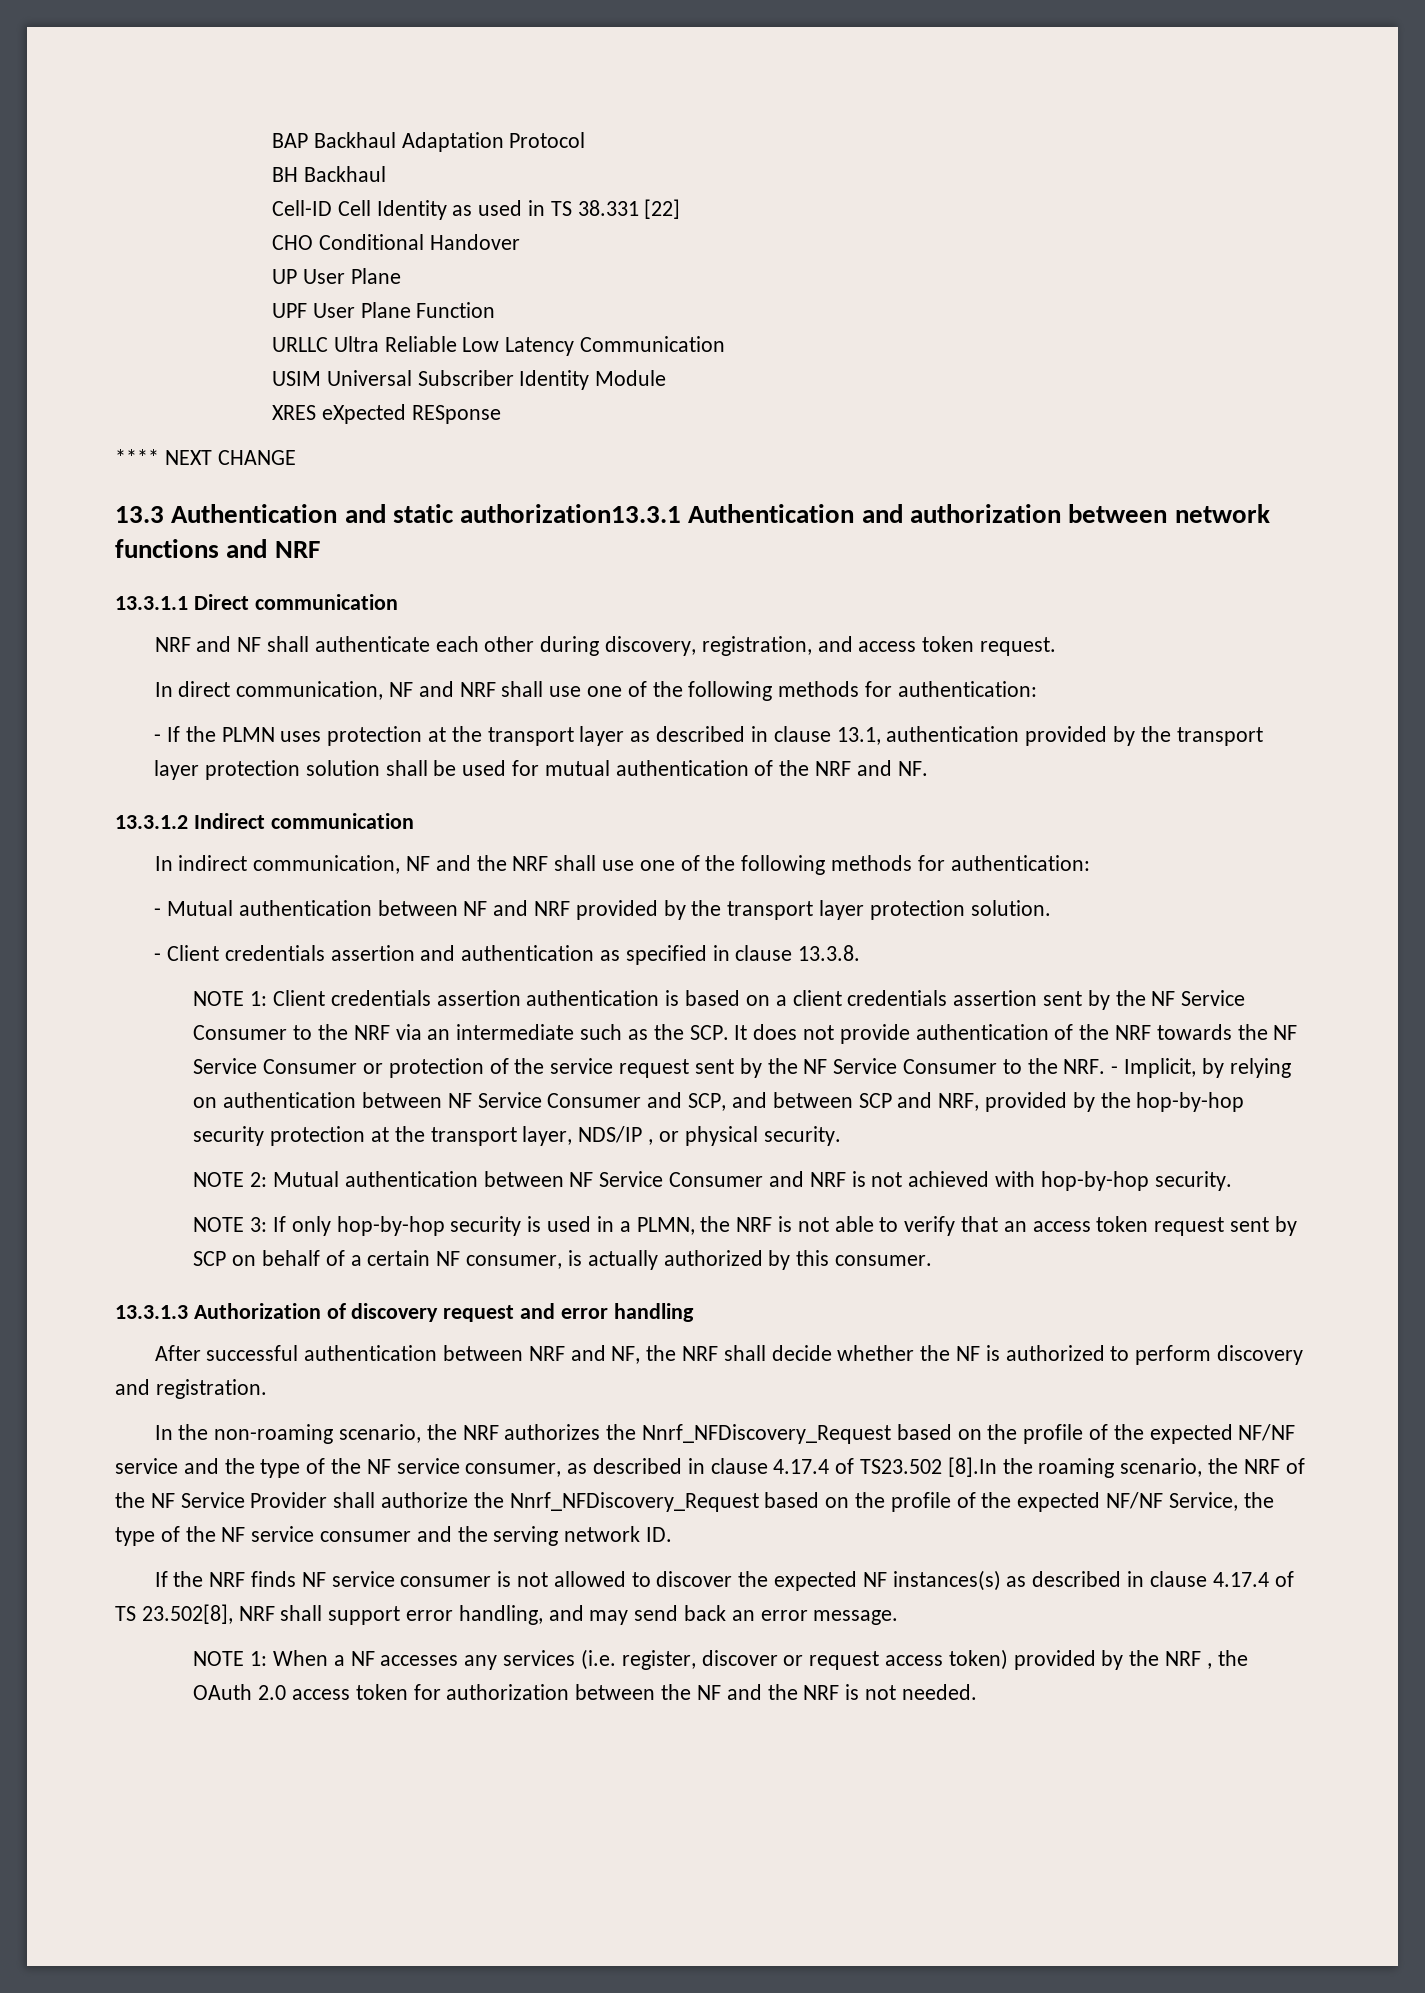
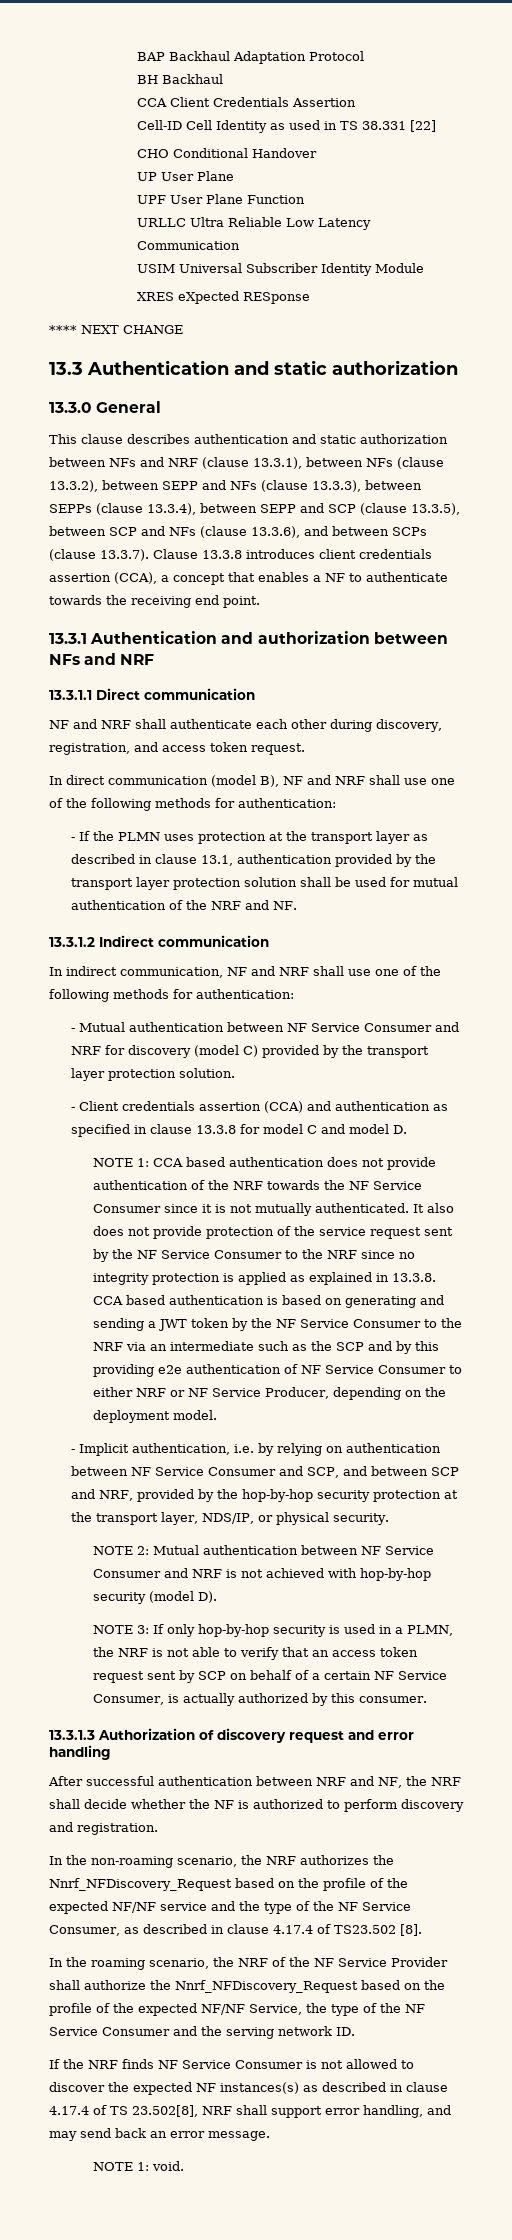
(386, 174) none -> [136,97,356,107] // CCA Client Credentials Assertion
[460,504,682,523] authorization13.3.1 -> [332,360,458,375] [49,401,162,413] [49,434,448,444] [49,457,444,469] [49,480,422,492] [49,503,460,515] [49,526,427,538] [49,549,432,561] [49,572,448,585] [49,595,260,608] [49,633,87,644] authorization // 13.3.0 General // This clause describes authentication and static authorization between NFs and NRF (clause 13.3.1), between NFs (clause 13.3.2), between SEPP and NFs (clause 13.3.3), between SEPPs (clause 13.3.4), between SEPP and SCP (clause 13.3.5), between SCP and NFs (clause 13.3.6), and between SCPs (clause 13.3.7). Clause 13.3.8 introduces client credentials assertion (CCA), a concept that enables a NF to authenticate towards the receiving end point. // 13.3.1
[1174,504,1270,523] [115,539,219,558] network functions -> [49,654,80,665] NFs
[154,636,262,652] NRF and NF -> [49,719,131,729] NF and NRF
[236,681,384,700] communication, -> [108,775,279,787] communication (model B),
[476,855,507,871] the -> (275, 971) none
[493,900,571,916] and NRF -> [310,1022,459,1032] [70,1045,258,1058] Service Consumer and NRF for discovery (model C)
(415, 953) none -> [263,1101,303,1113] (CCA)
[798,945,861,961] [193,990,1082,1006] 13.3.8. // NOTE 1: Client credentials assertion authentication is based on a client credentials assertion sent -> [195,1124,407,1134] [92,1157,436,1170] [92,1180,422,1190] [92,1203,454,1216] [92,1226,453,1239] [92,1249,415,1262] [92,1272,436,1285] [92,1295,444,1308] [92,1318,229,1331] 13.3.8 for model C and model D. // NOTE 1: CCA based authentication does not provide authentication of the NRF towards the NF Service Consumer since it is not mutually authenticated. It also does not provide protection of the service request sent by the NF Service Consumer to the NRF since no integrity protection is applied as explained in 13.3.8. CCA based authentication is based on generating and sending a JWT token
[689,1024,1298,1044] [193,1058,1196,1078] SCP. It does not provide authentication of the NRF towards the NF Service Consumer or protection of the service request sent by the NF Service Consumer to the NRF. - Implicit, -> [335,1341,439,1354] [92,1364,462,1377] [92,1387,446,1400] [92,1410,217,1423] [70,1443,254,1456] SCP and by this providing e2e authentication of NF Service Consumer to either NRF or NF Service Producer, depending on the deployment model. // - Implicit authentication, i.e.
[578,1126,654,1145] NDS/IP , -> [201,1513,254,1524] NDS/IP,
[1154,1171,1232,1191] security. -> [92,1591,217,1604] security (model D).
[466,1255,563,1269] consumer, -> [397,1671,447,1680] [92,1694,164,1705] Service Consumer,
[396,1458,562,1477] service consumer, -> [362,1902,411,1911] [49,1925,120,1936] Service Consumer,
[947,1457,997,1477] [8].In -> [399,1924,422,1936] [49,1958,63,1967] [8]. // In
[251,1526,412,1542] service consumer -> [49,2027,170,2036] Service Consumer
[331,1571,492,1587] service consumer -> [182,2060,303,2069] Service Consumer
[273,1649,1248,1670] [193,1684,977,1700] When a NF accesses any services (i.e. register, discover or request access token) provided by the NRF , the OAuth 2.0 access token for authorization between the NF and the NRF is not needed. -> [151,2161,184,2171] void.

